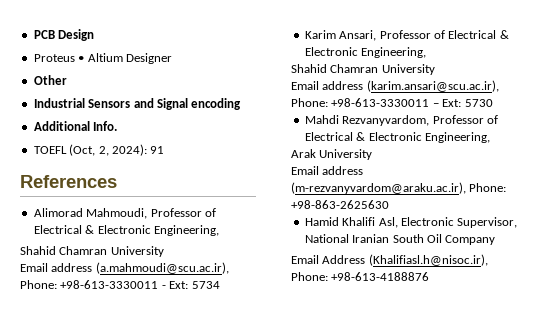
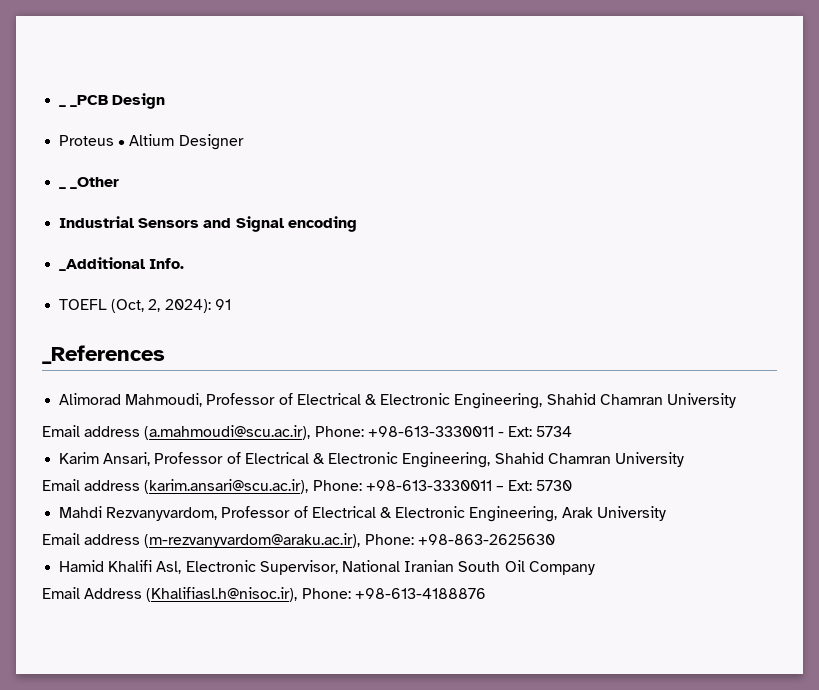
[33,30,55,39] PCB -> [59,95,109,107] _ _PCB
[33,75,67,85] Other -> [59,177,120,189] _ _Other
[33,121,90,131] Additional -> [59,257,146,271] _Additional
[20,175,117,188] References -> [42,345,165,364] _References
(219, 230) // -> (543, 401) none
(427, 52) // -> (491, 460) none
(490, 137) // -> (558, 514) none

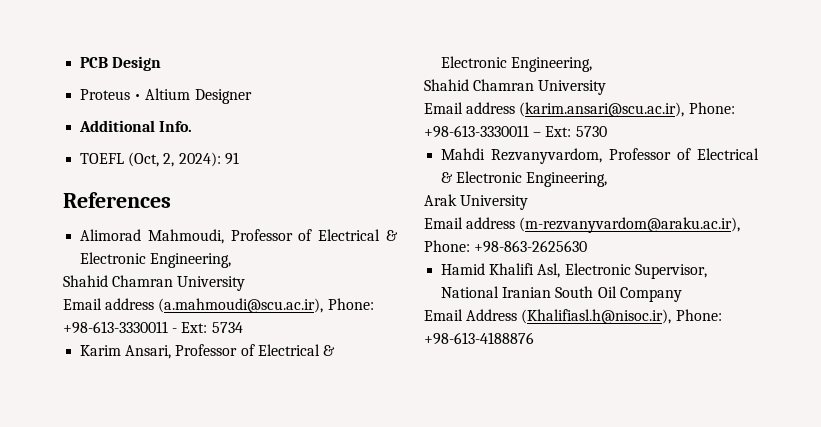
[59,95,109,107] _ _PCB -> [80,57,109,68] PCB
[59,177,120,189] [59,216,357,232] [59,257,146,271] _ _Other // Industrial Sensors and Signal encoding // _Additional -> [79,120,156,132] Additional
[42,345,165,364] _References -> [63,192,171,208] References
(543, 401) none -> (232, 260) //
(491, 460) none -> (593, 64) //
(558, 514) none -> (608, 179) //

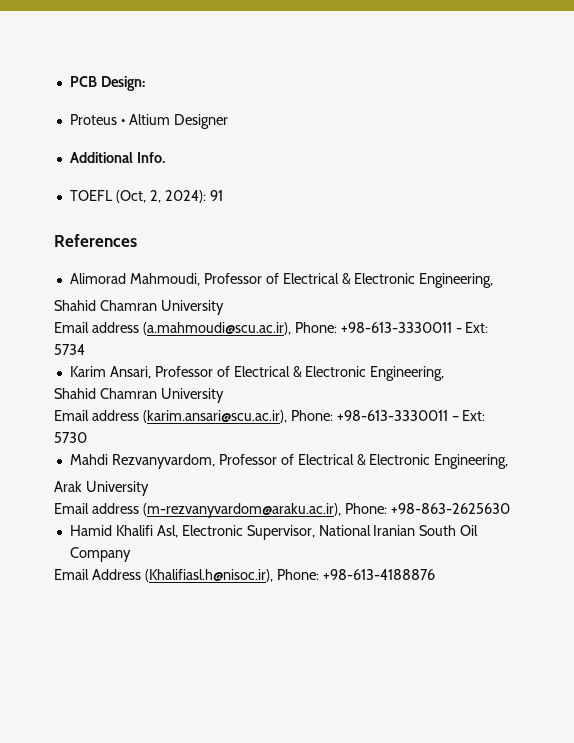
[112,56,162,71] Design -> [100,76,145,91] Design:

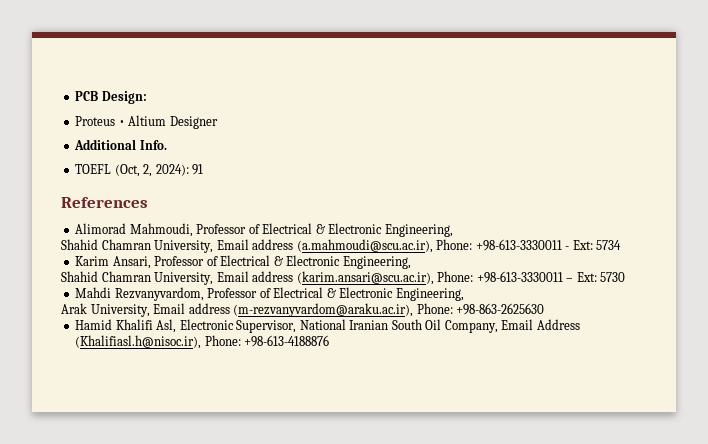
[160,300,224,315] University // -> [154,240,214,253] University,
[160,388,224,403] University // -> [154,272,214,285] University,
[85,481,149,496] University // -> [90,304,150,317] University,
[69,547,131,562] Company // -> [444,320,498,333] Company,

